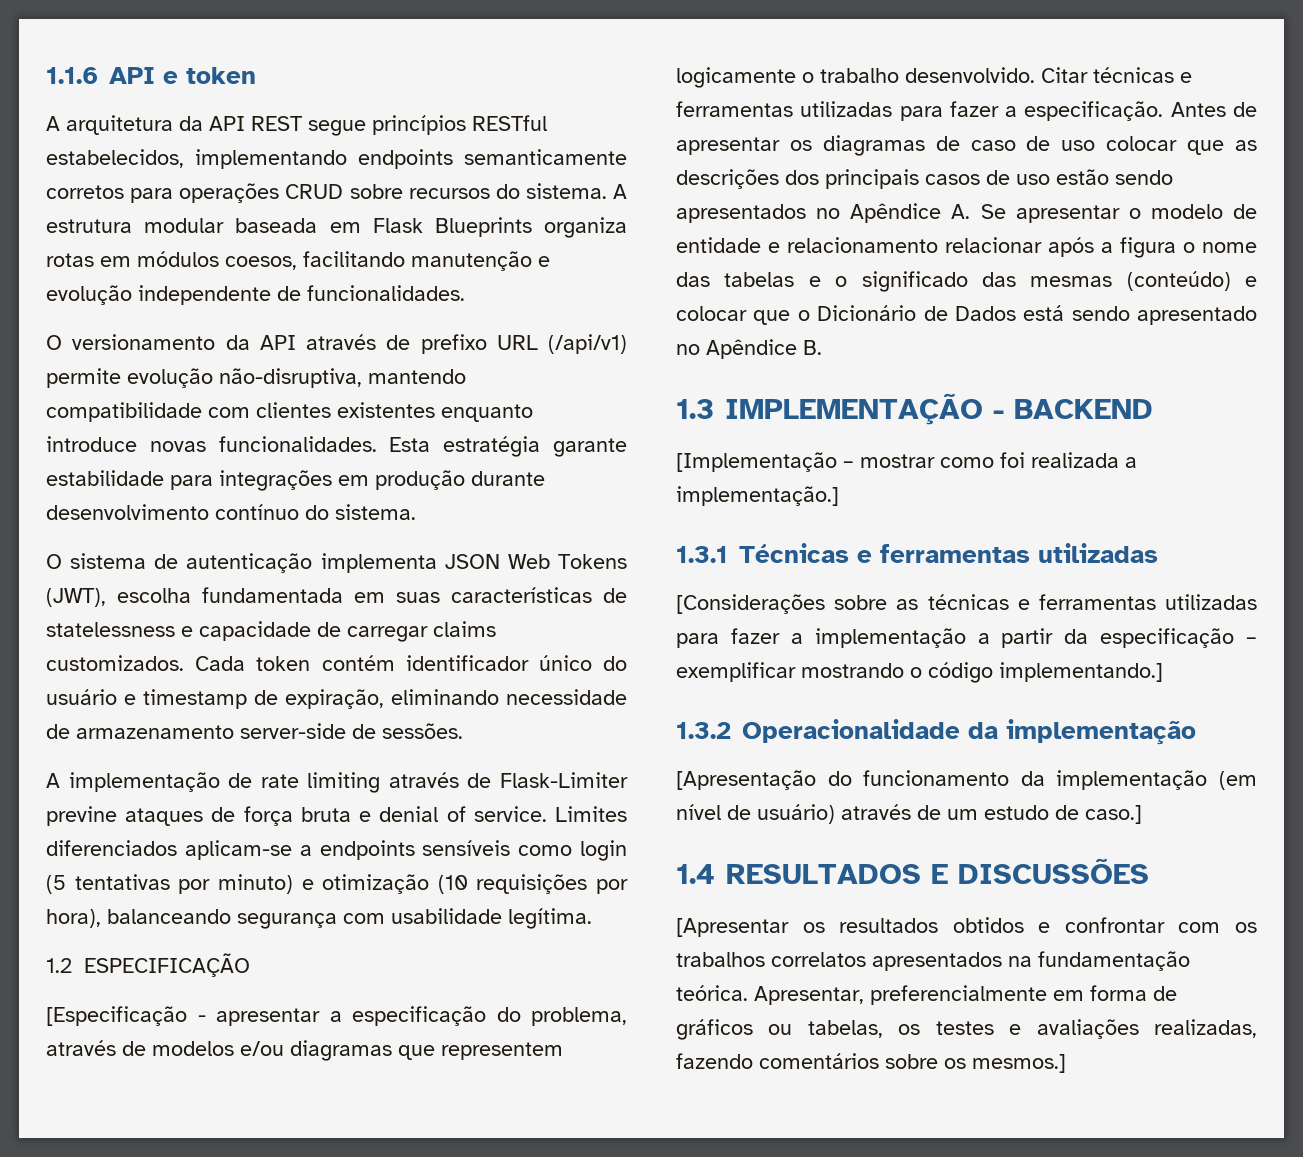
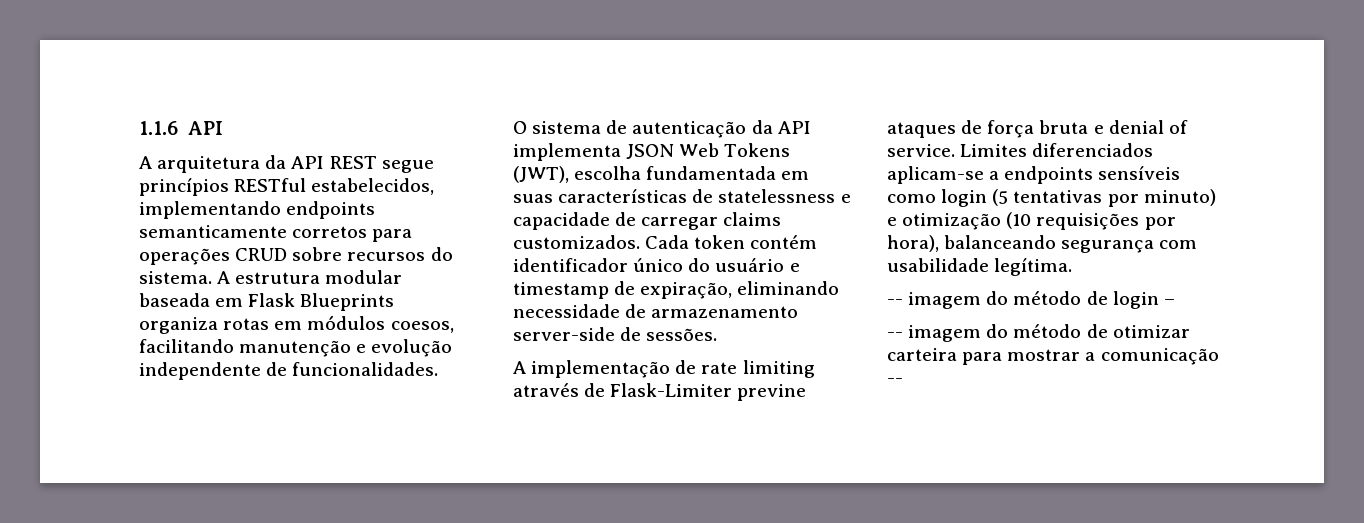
[163,67,256,84] e token -> (223, 128) none
[46,334,627,354] [46,368,466,388] [46,402,533,422] [46,436,627,457] [46,470,545,491] [46,504,416,520] // O versionamento da API através de prefixo URL (/api/v1) permite evolução não-disruptiva, mantendo compatibilidade com clientes existentes enquanto introduce novas funcionalidades. Esta estratégia garante estabilidade para integrações em produção durante desenvolvimento contínuo do sistema. -> (439, 369) none
(313, 563) none -> [751,120,811,134] da API
[46,953,251,977] [46,1006,627,1026] [46,1040,563,1061] [676,67,1192,88] [676,101,1257,121] [676,135,1258,156] [676,169,1173,189] [676,203,1257,223] [676,237,1257,258] [676,271,1257,292] [676,305,1257,325] [676,339,822,359] [676,393,1153,425] [676,452,1137,472] [676,486,839,506] [676,543,1158,563] [676,594,1257,614] [676,628,1257,648] [676,662,1163,683] [676,719,1196,745] [676,770,1257,790] [676,804,1142,824] [676,858,1149,884] [676,917,1257,937] [676,951,1190,971] [676,985,1177,1005] [676,1019,1257,1040] [676,1053,1066,1073] 1.2 ESPECIFICAÇÃO // [Especificação - apresentar a especificação do problema, através de modelos e/ou diagramas que representem logicamente o trabalho desenvolvido. Citar técnicas e ferramentas utilizadas para fazer a especificação. Antes de apresentar os diagramas de caso de uso colocar que as descrições dos principais casos de uso estão sendo apresentados no Apêndice A. Se apresentar o modelo de entidade e relacionamento relacionar após a figura o nome das tabelas e o significado das mesmas (conteúdo) e colocar que o Dicionário de Dados está sendo apresentado no Apêndice B. // 1.3 IMPLEMENTAÇÃO - BACKEND // [Implementação – mostrar como foi realizada a implementação.] // 1.3.1 Técnicas e ferramentas utilizadas // [Considerações sobre as técnicas e ferramentas utilizadas para fazer a implementação a partir da especificação – exemplificar mostrando o código implementando.] // 1.3.2 Operacionalidade da implementação // [Apresentação do funcionamento da implementação (em nível de usuário) através de um estudo de caso.] // 1.4 RESULTADOS E DISCUSSÕES // [Apresentar os resultados obtidos e confrontar com os trabalhos correlatos apresentados na fundamentação teórica. Apresentar, preferencialmente em forma de gráficos ou tabelas, os testes e avaliações realizadas, fazendo comentários sobre os mesmos.] -> [887,291,1175,309] [887,324,1190,342] [887,348,1219,365] [887,378,903,384] -- imagem do método de login – // -- imagem do método de otimizar carteira para mostrar a comunicação --

